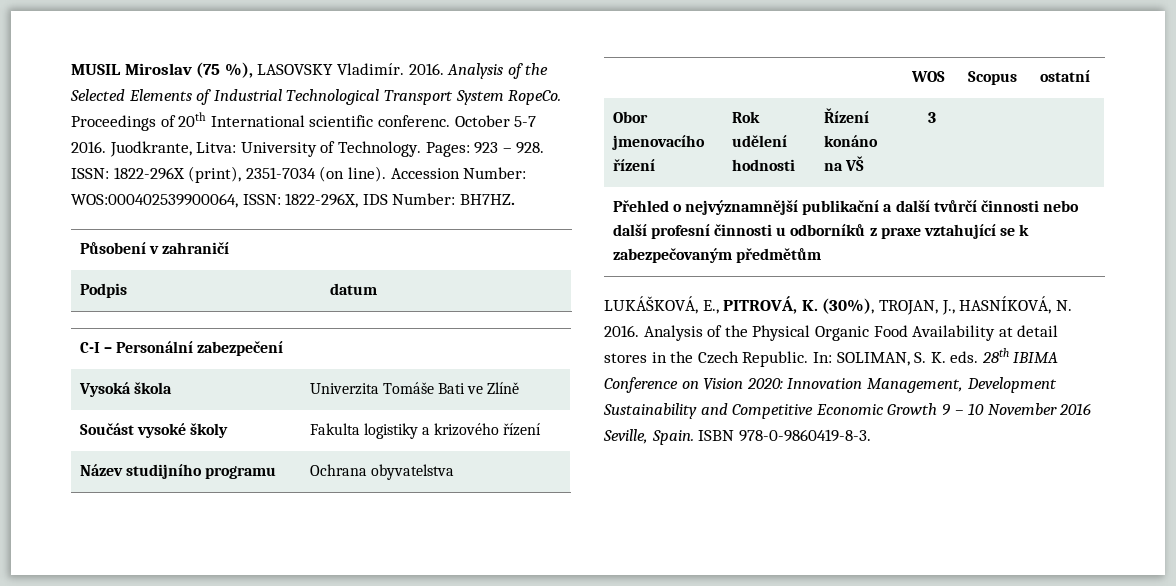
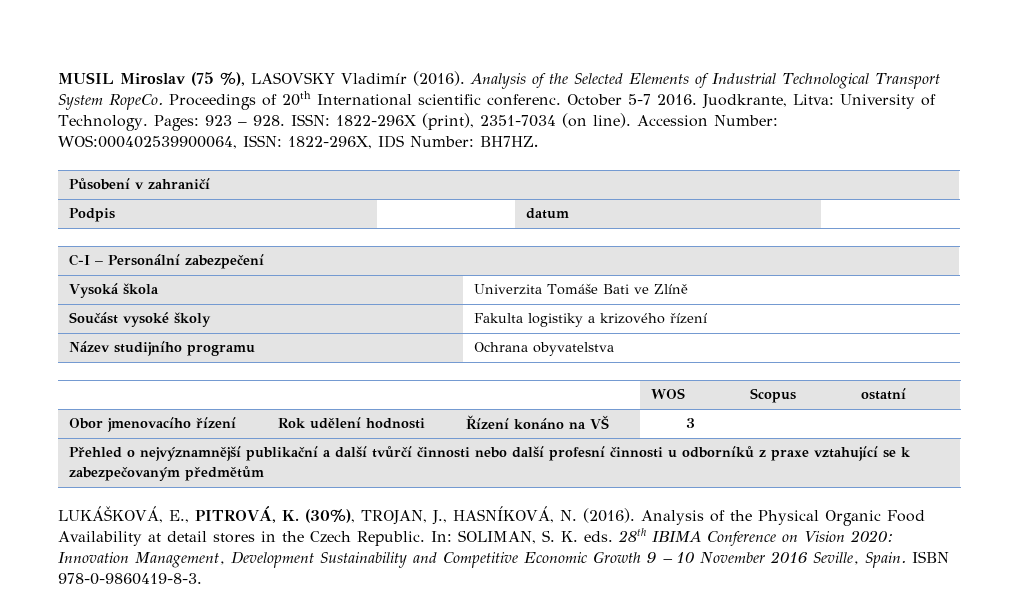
[336,63,444,75] Vladimír. 2016. -> [341,71,465,86] Vladimír (2016).
[604,325,639,337] 2016. -> [582,508,635,523] (2016).

